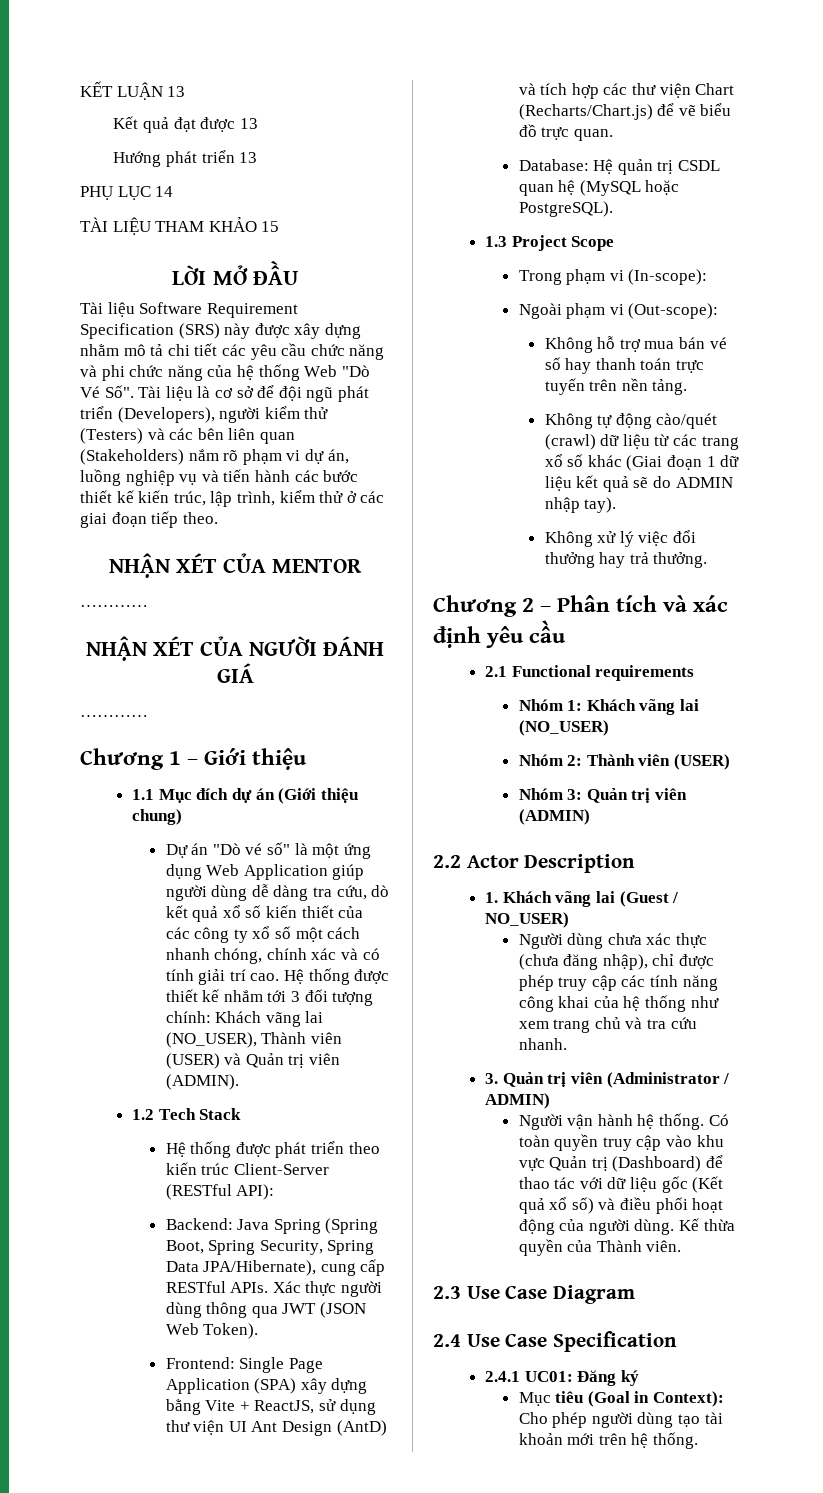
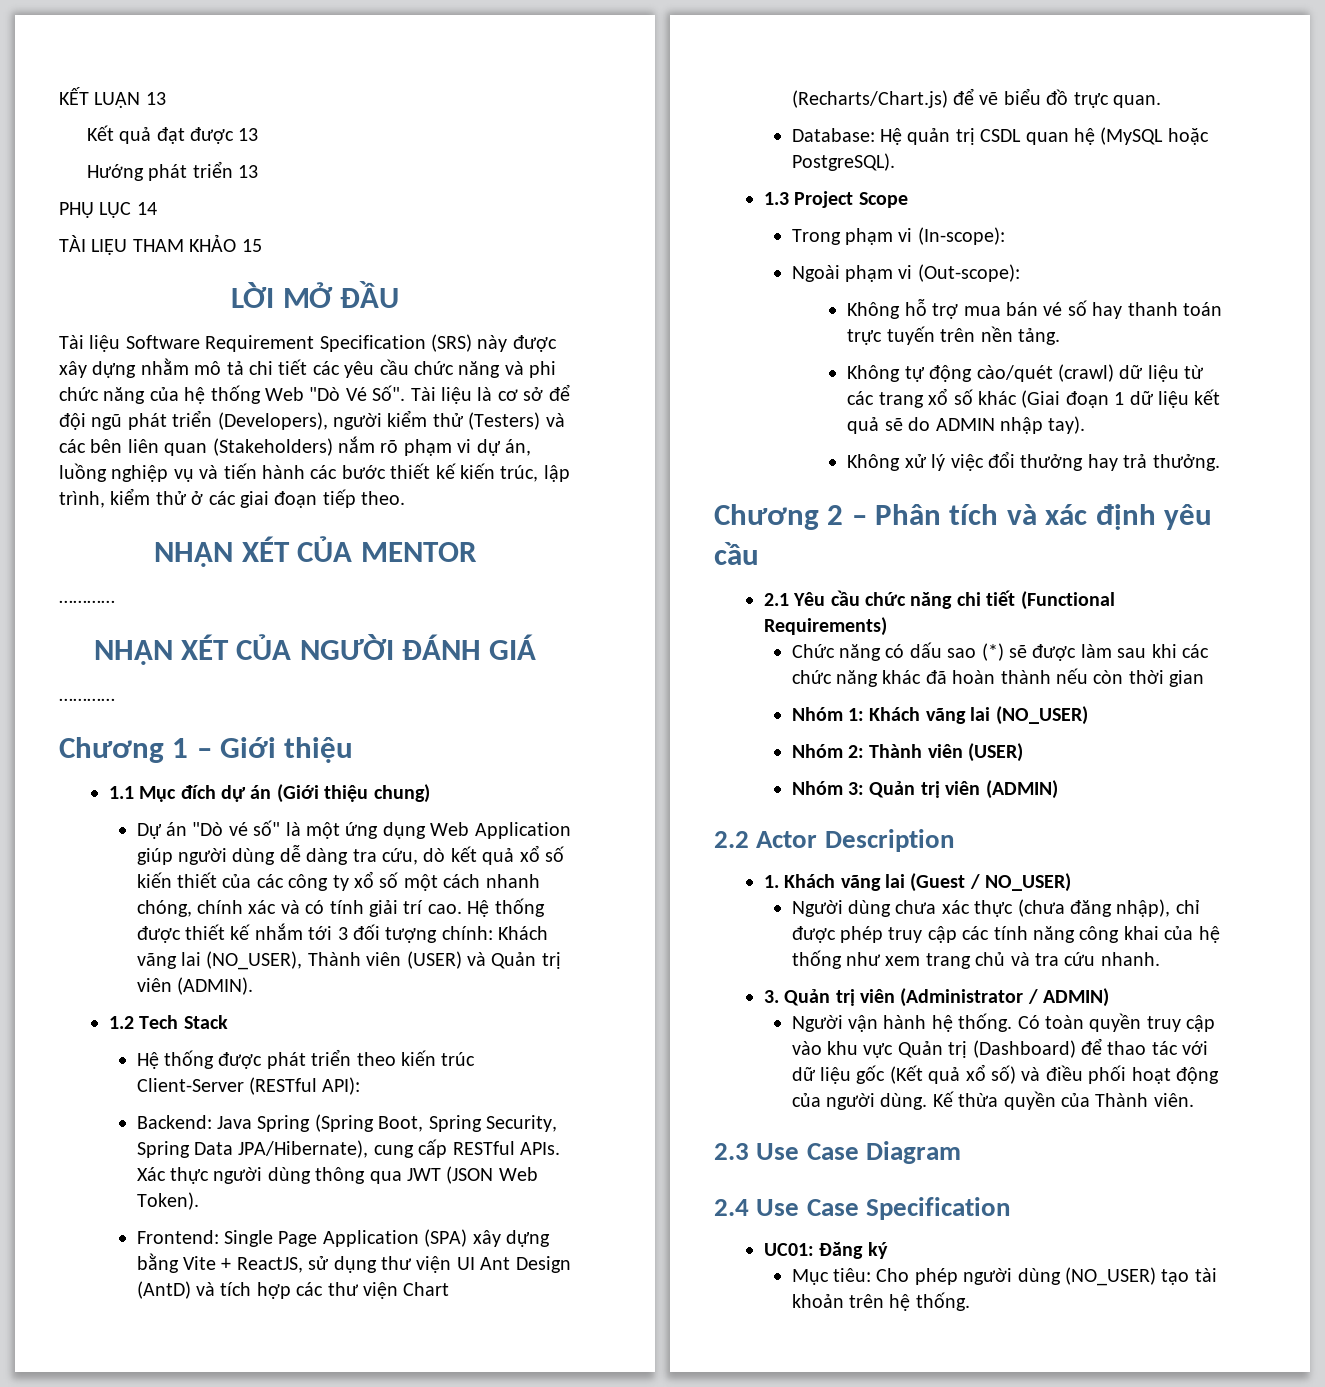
[511,665,695,681] Functional requirements -> [793,590,1115,610] [763,617,887,636] [791,642,1210,661] [791,668,1205,687] Yêu cầu chức năng chi tiết (Functional Requirements) // Chức năng có dấu sao (*) sẽ được làm sau khi các chức năng khác đã hoàn thành nếu còn thời gian
[485,1371,521,1382] 2.4.1 -> (1010, 1208) none
[555,1391,724,1407] tiêu (Goal in Context): -> [833,1268,872,1282] tiêu:
(674, 1420) none -> [1065,1267,1157,1286] (NO_USER)
[567,1433,595,1445] mới -> (844, 1301) none

